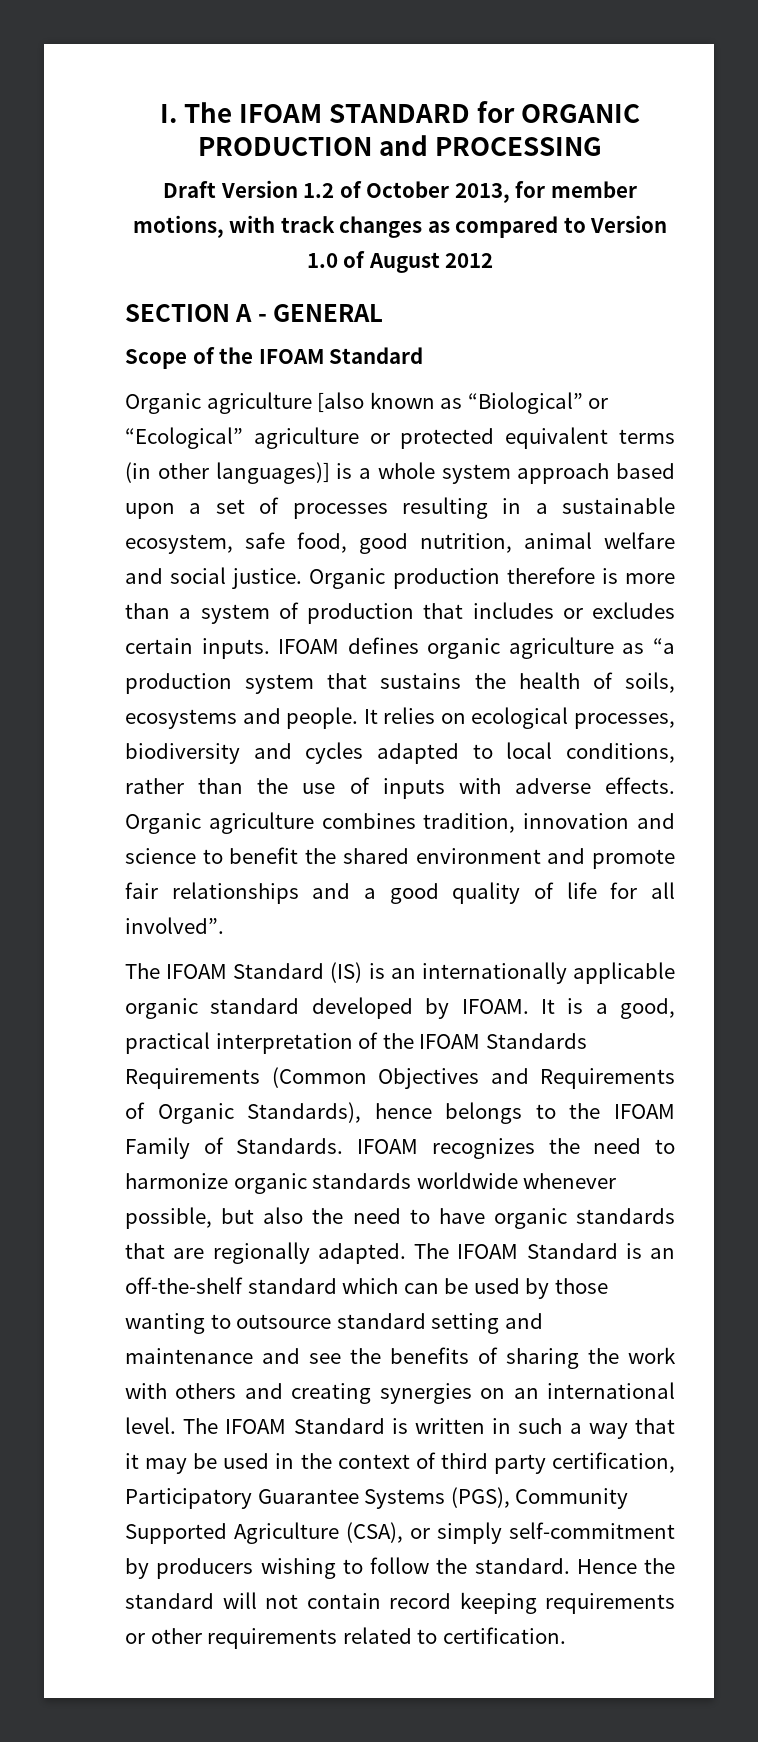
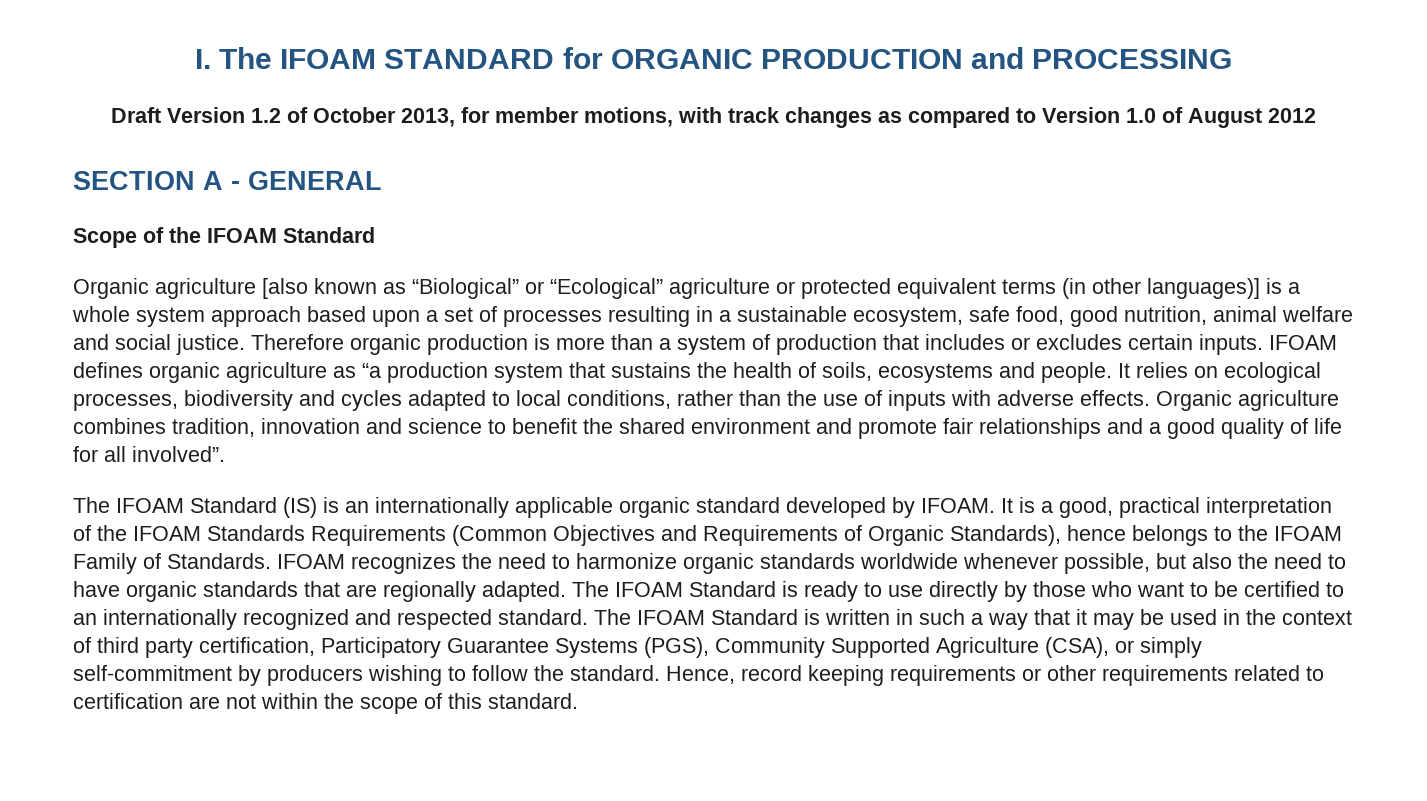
[309,567,595,589] Organic production therefore -> [251,334,528,355] Therefore organic production
[650,1248,675,1259] [125,1277,608,1299] [125,1313,543,1334] [125,1347,676,1369] [125,1382,675,1404] [125,1417,176,1434] an off-the-shelf standard which can be used by those wanting to outsource standard setting and maintenance and see the benefits of sharing the work with others and creating synergies on an international level. -> [804,581,1344,602] [73,609,588,630] ready to use directly by those who want to be certified to an internationally recognized and respected standard.
[576,1558,675,1574] [125,1592,381,1609] Hence the standard will not contain -> [666,666,735,684] Hence,
[442,1627,566,1644] certification. -> [73,693,578,714] certification are not within the scope of this standard.

